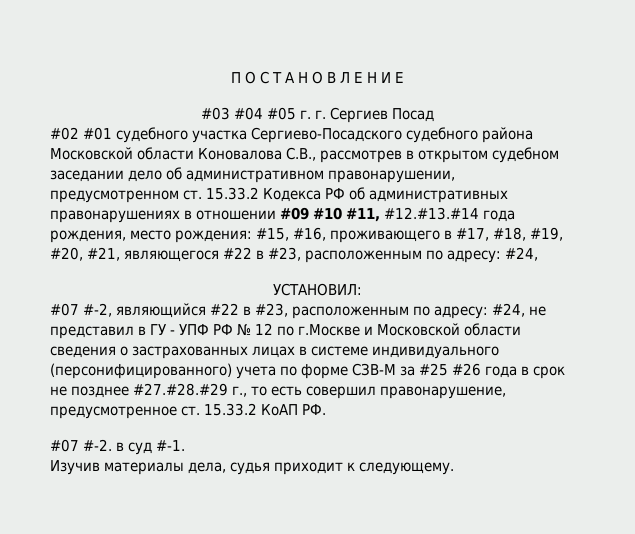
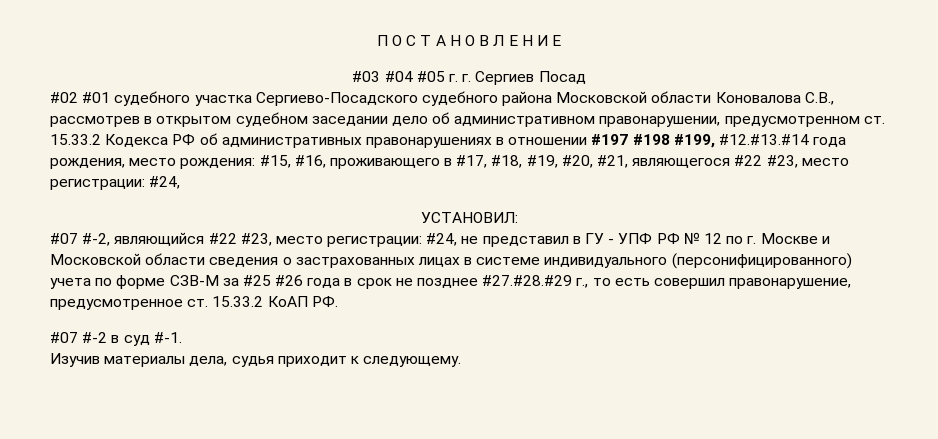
[280,207,380,222] #09 #10 #11, -> [591,134,715,148] #197 #198 #199,
[256,247,501,263] в #23, расположенным по адресу: -> [766,155,849,168] [50,179,145,190] #23, место регистрации:
[243,303,488,319] в #23, расположенным по адресу: -> [240,233,423,247] #23, место регистрации:
[298,324,360,336] г.Москве -> [747,233,818,244] г. Москве
[83,439,112,451] #-2. -> [82,332,108,343] #-2

